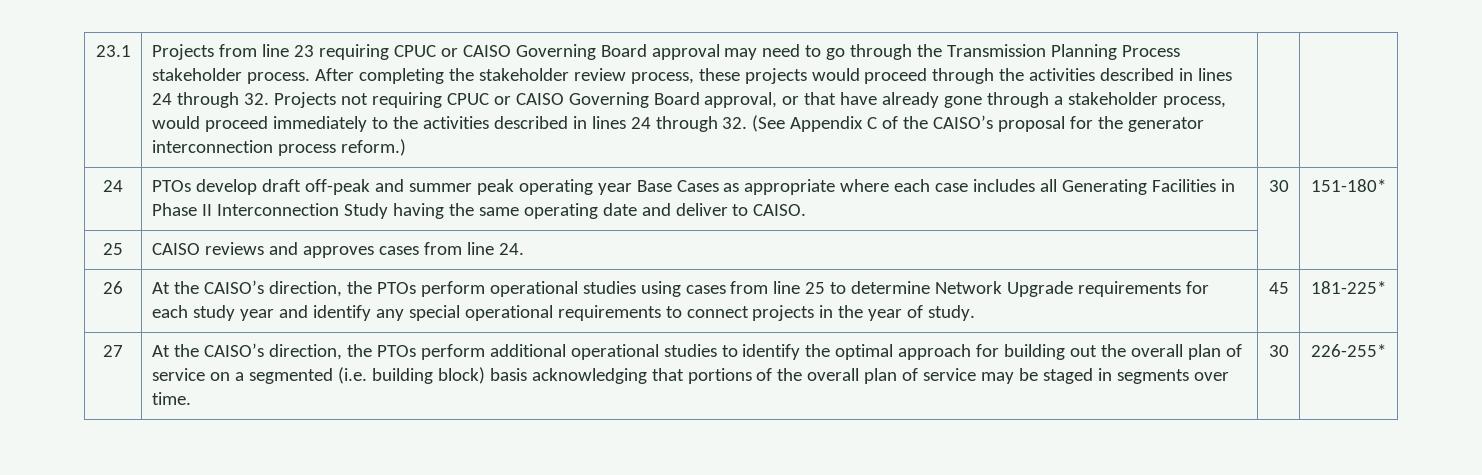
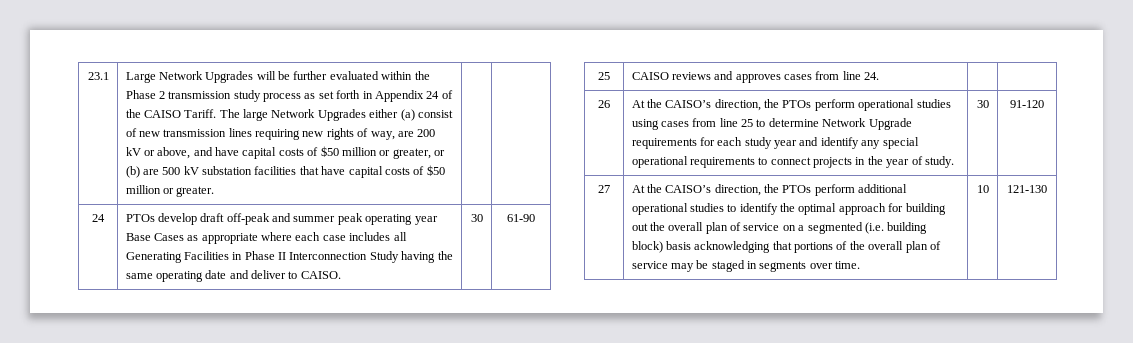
[151,44,1181,60] [151,68,1233,84] [151,92,1227,108] [151,115,1205,132] [151,139,406,156] Projects from line 23 requiring CPUC or CAISO Governing Board approval may need to go through the Transmission Planning Process stakeholder process. After completing the stakeholder review process, these projects would proceed through the activities described in lines 24 through 32. Projects not requiring CPUC or CAISO Governing Board approval, or that have already gone through a stakeholder process, would proceed immediately to the activities described in lines 24 through 32. (See Appendix C of the CAISO’s proposal for the generator interconnection process reform.) -> [125,71,430,83] [125,90,453,102] [125,109,453,121] [125,128,436,140] [125,146,446,159] [125,165,445,178] [125,185,215,197] Large Network Upgrades will be further evaluated within the Phase 2 transmission study process as set forth in Appendix 24 of the CAISO Tariff. The large Network Upgrades either (a) consist of new transmission lines requiring new rights of way, are 200 kV or above, and have capital costs of $50 million or greater, or (b) are 500 kV substation facilities that have capital costs of $50 million or greater.
[1311,179,1386,192] 151-180* -> [507,214,535,222] 61-90
[1268,282,1289,294] [1311,281,1386,294] 45 | 181-225* -> [976,100,989,108] [1010,100,1044,108] 30 | 91-120
[1268,345,1289,357] [1311,344,1386,357] 30 | 226-255* -> [976,185,989,193] [1007,185,1047,193] 10 | 121-130

